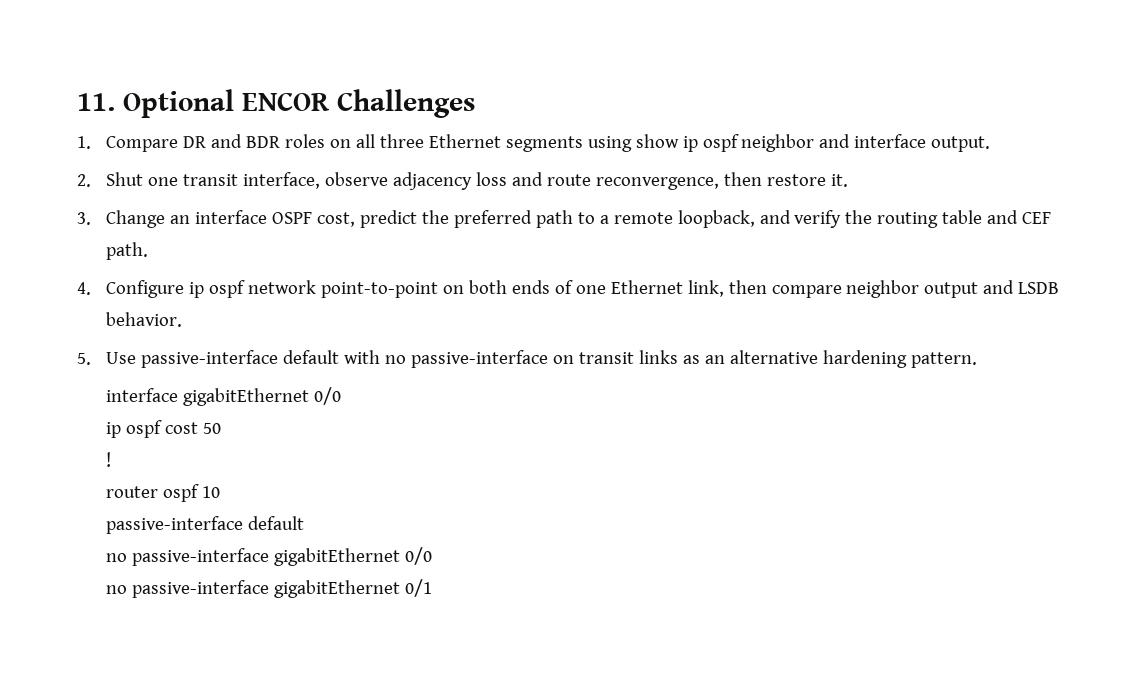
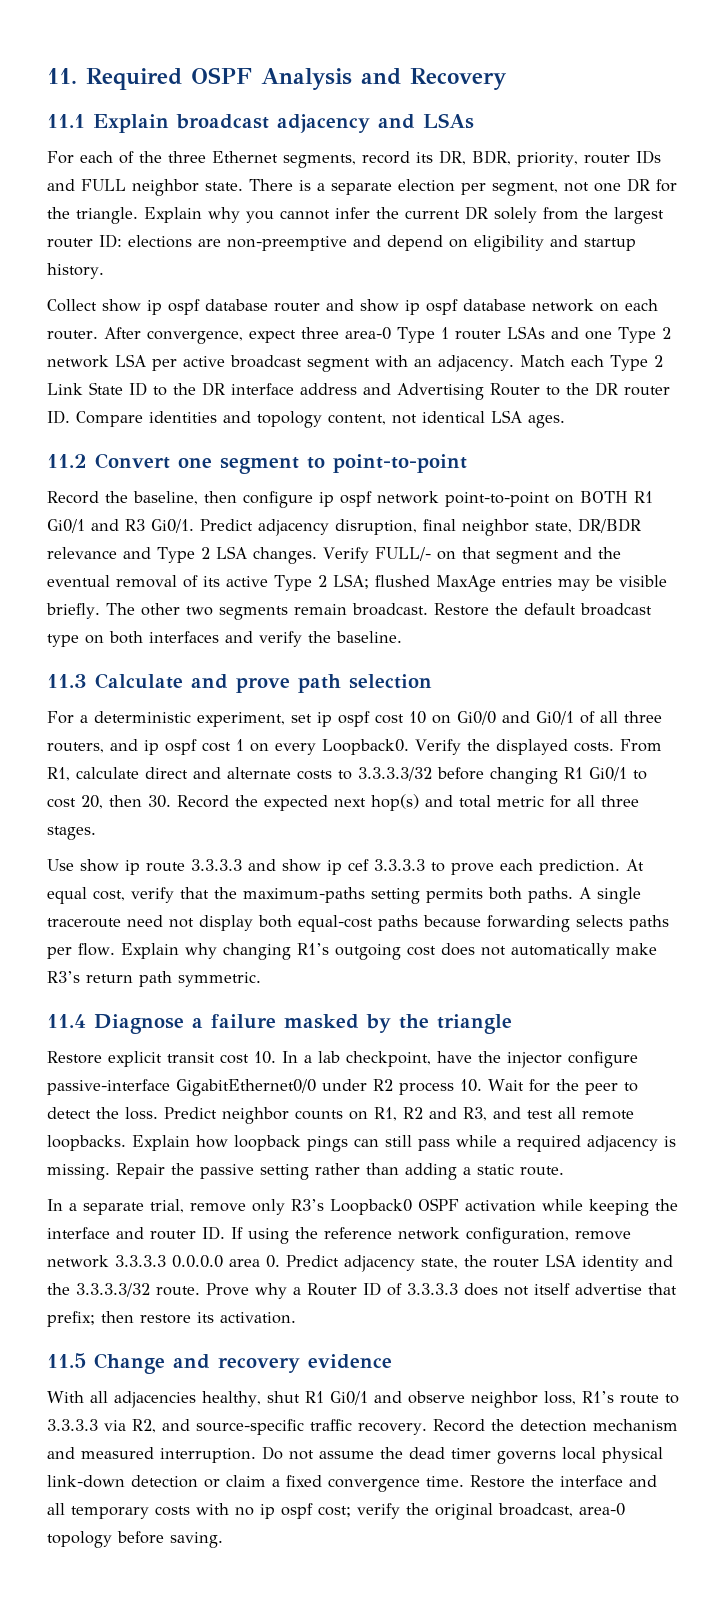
[123,89,475,118] [77,134,991,152] [77,172,848,190] [77,210,1052,228] [105,242,148,260] [77,280,184,298] Optional ENCOR Challenges // 1. Compare DR and BDR roles on all three Ethernet segments using show ip ospf neighbor and interface output. // 2. Shut one transit interface, observe adjacency loss and route reconvergence, then restore it. // 3. Change an interface OSPF cost, predict the preferred path to a remote loopback, and verify the routing table and CEF path. // 4. Configure -> [86,67,507,90] [47,113,474,133] [47,150,661,168] [47,178,677,196] [47,206,664,224] [47,234,636,252] [47,263,104,279] [47,299,658,315] [47,326,671,344] [47,354,663,372] [47,382,670,400] [47,410,565,428] [47,453,467,474] [47,491,313,508] Required OSPF Analysis and Recovery // 11.1 Explain broadcast adjacency and LSAs // For each of the three Ethernet segments, record its DR, BDR, priority, router IDs and FULL neighbor state. There is a separate election per segment, not one DR for the triangle. Explain why you cannot infer the current DR solely from the largest router ID: elections are non-preemptive and depend on eligibility and startup history. // Collect show ip ospf database router and show ip ospf database network on each router. After convergence, expect three area-0 Type 1 router LSAs and one Type 2 network LSA per active broadcast segment with an adjacency. Match each Type 2 Link State ID to the DR interface address and Advertising Router to the DR router ID. Compare identities and topology content, not identical LSA ages. // 11.2 Convert one segment to point-to-point // Record the baseline, then configure
[468,280,1060,298] [105,312,182,327] [77,350,977,368] [105,387,341,406] [105,420,221,438] [105,452,111,467] [105,484,220,502] [105,516,304,534] [105,547,432,566] [105,579,432,598] both ends of one Ethernet link, then compare neighbor output and LSDB behavior. // 5. Use passive-interface default with no passive-interface on transit links as an alternative hardening pattern. // interface gigabitEthernet 0/0 // ip ospf cost 50 // ! // router ospf 10 // passive-interface default // no passive-interface gigabitEthernet 0/0 // no passive-interface gigabitEthernet 0/1 -> [580,491,653,503] [47,518,641,536] [47,546,621,564] [47,574,667,592] [46,603,652,620] [47,631,402,647] [47,673,432,693] [47,711,662,727] [47,739,662,755] [47,767,647,784] [47,794,639,811] [47,826,96,840] [47,859,644,875] [47,887,641,904] [47,915,669,932] [47,943,657,960] [47,971,261,987] [47,1014,512,1034] [47,1051,638,1068] [47,1079,638,1096] [47,1107,634,1124] [47,1135,676,1152] [47,1163,564,1180] [47,1198,678,1216] [47,1226,631,1244] [47,1254,673,1272] [47,1282,677,1299] [47,1311,296,1327] [47,1353,392,1374] [47,1391,679,1408] [47,1419,678,1435] [47,1446,663,1464] [47,1475,657,1492] [47,1503,625,1520] [47,1531,223,1548] BOTH R1 Gi0/1 and R3 Gi0/1. Predict adjacency disruption, final neighbor state, DR/BDR relevance and Type 2 LSA changes. Verify FULL/- on that segment and the eventual removal of its active Type 2 LSA; flushed MaxAge entries may be visible briefly. The other two segments remain broadcast. Restore the default broadcast type on both interfaces and verify the baseline. // 11.3 Calculate and prove path selection // For a deterministic experiment, set ip ospf cost 10 on Gi0/0 and Gi0/1 of all three routers, and ip ospf cost 1 on every Loopback0. Verify the displayed costs. From R1, calculate direct and alternate costs to 3.3.3.3/32 before changing R1 Gi0/1 to cost 20, then 30. Record the expected next hop(s) and total metric for all three stages. // Use show ip route 3.3.3.3 and show ip cef 3.3.3.3 to prove each prediction. At equal cost, verify that the maximum-paths setting permits both paths. A single traceroute need not display both equal-cost paths because forwarding selects paths per flow. Explain why changing R1’s outgoing cost does not automatically make R3’s return path symmetric. // 11.4 Diagnose a failure masked by the triangle // Restore explicit transit cost 10. In a lab checkpoint, have the injector configure passive-interface GigabitEthernet0/0 under R2 process 10. Wait for the peer to detect the loss. Predict neighbor counts on R1, R2 and R3, and test all remote loopbacks. Explain how loopback pings can still pass while a required adjacency is missing. Repair the passive setting rather than adding a static route. // In a separate trial, remove only R3’s Loopback0 OSPF activation while keeping the interface and router ID. If using the reference network configuration, remove network 3.3.3.3 0.0.0.0 area 0. Predict adjacency state, the router LSA identity and the 3.3.3.3/32 route. Prove why a Router ID of 3.3.3.3 does not itself advertise that prefix; then restore its activation. // 11.5 Change and recovery evidence // With all adjacencies healthy, shut R1 Gi0/1 and observe neighbor loss, R1’s route to 3.3.3.3 via R2, and source-specific traffic recovery. Record the detection mechanism and measured interruption. Do not assume the dead timer governs local physical link-down detection or claim a fixed convergence time. Restore the interface and all temporary costs with no ip ospf cost; verify the original broadcast, area-0 topology before saving.

